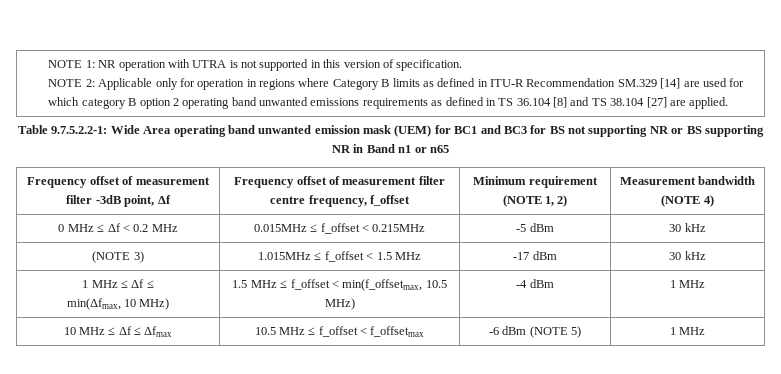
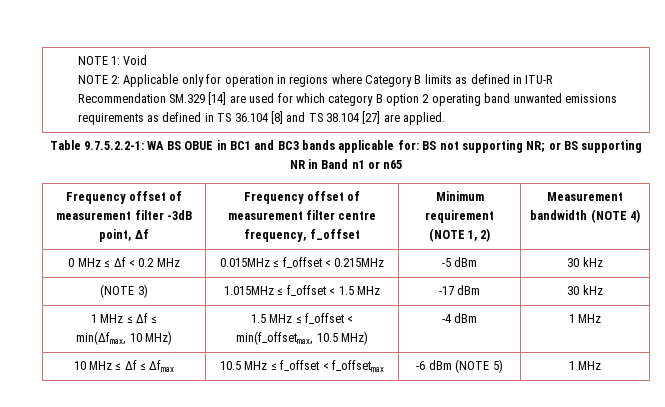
[98,59,463,71] NR operation with UTRA is not supported in this version of specification. -> [123,55,148,65] Void
[110,125,547,137] Wide Area operating band unwanted emission mask (UEM) for BC1 and BC3 for -> [147,140,419,153] WA BS OBUE in BC1 and BC3 bands applicable for:
[649,126,669,134] NR -> [526,141,546,152] NR;

